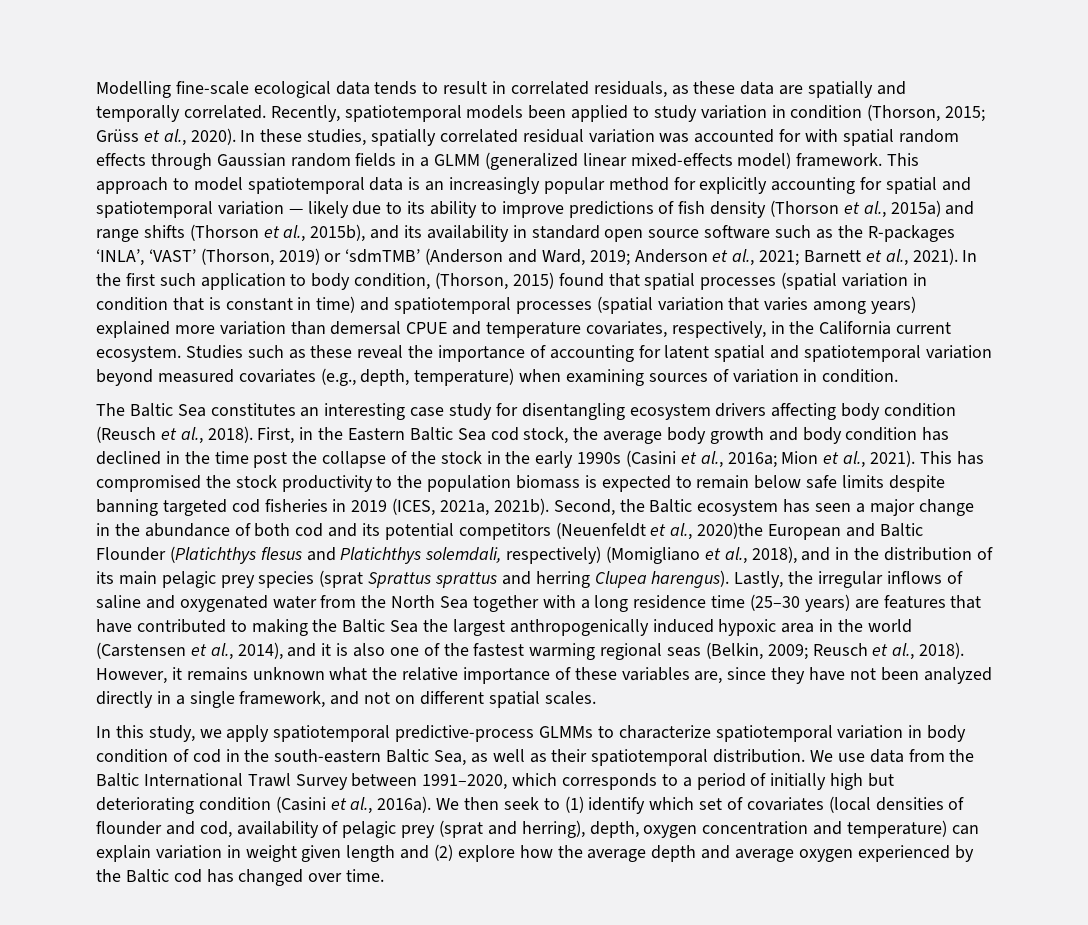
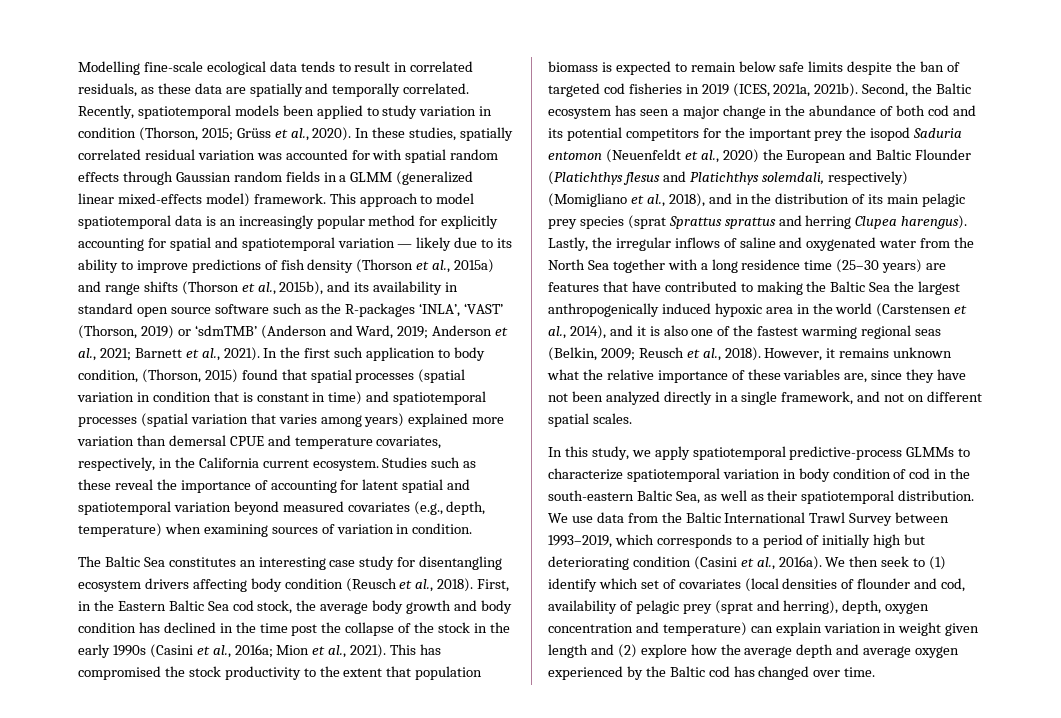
(423, 481) none -> [343,666,412,677] extent that
[96,499,158,516] banning -> [896,61,961,72] the ban of
(551, 531) none -> [702,127,963,141] [548,151,602,160] for the important prey the isopod Saduria entomon
[697,522,764,539] 2020)the -> [722,149,783,163] 2020) the
[422,774,508,790] 1991–2020, -> [548,535,612,548] 1993–2019,

